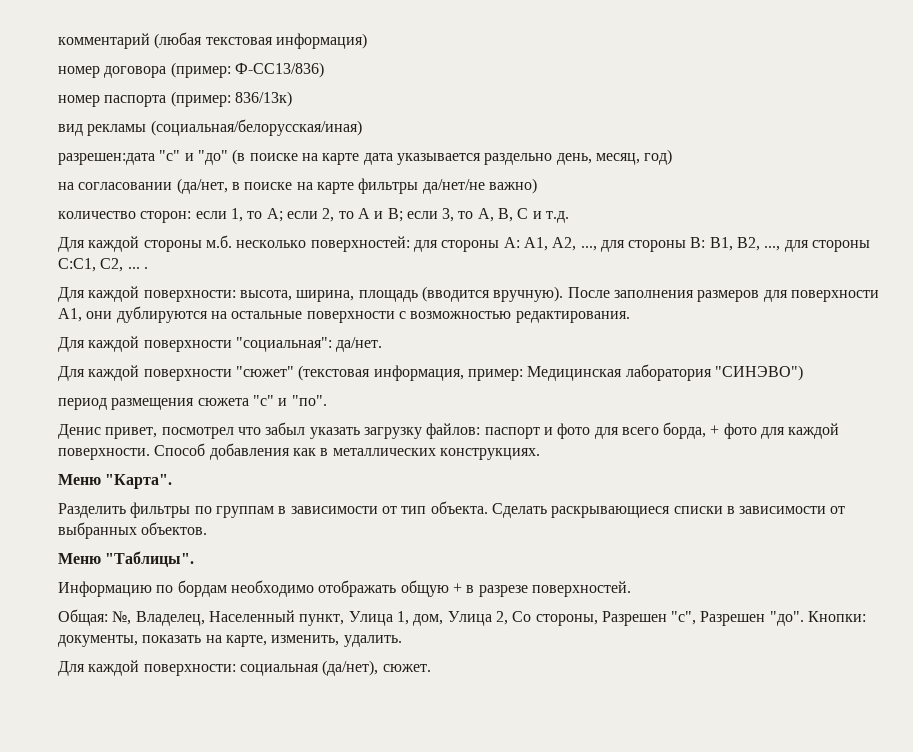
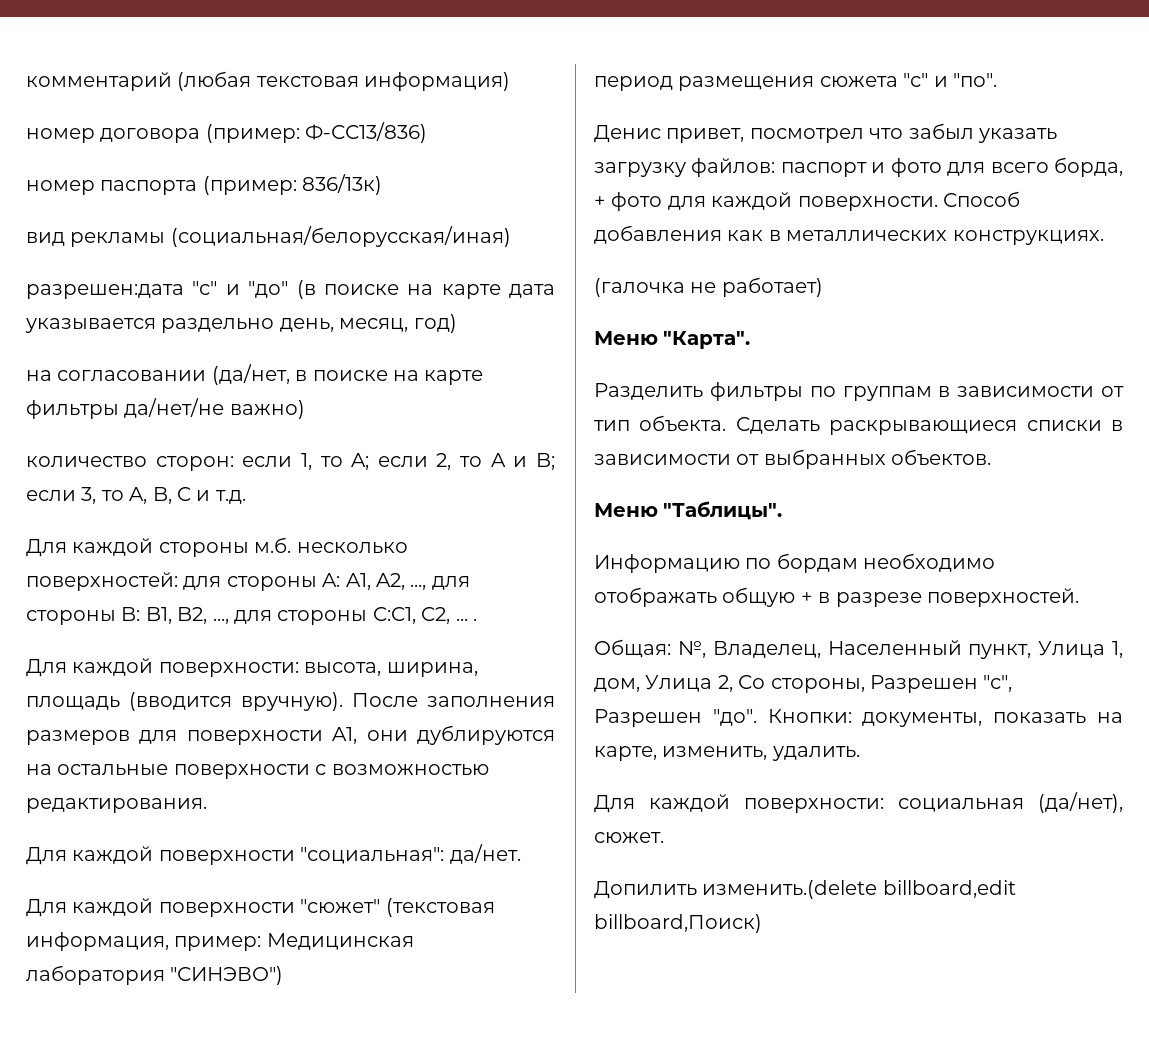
(540, 454) none -> [594,277,823,297] // (галочка не работает)
(431, 668) none -> [594,880,1016,899] [594,914,762,933] // Допилить изменить.(delete billboard,edit billboard,Поиск)

